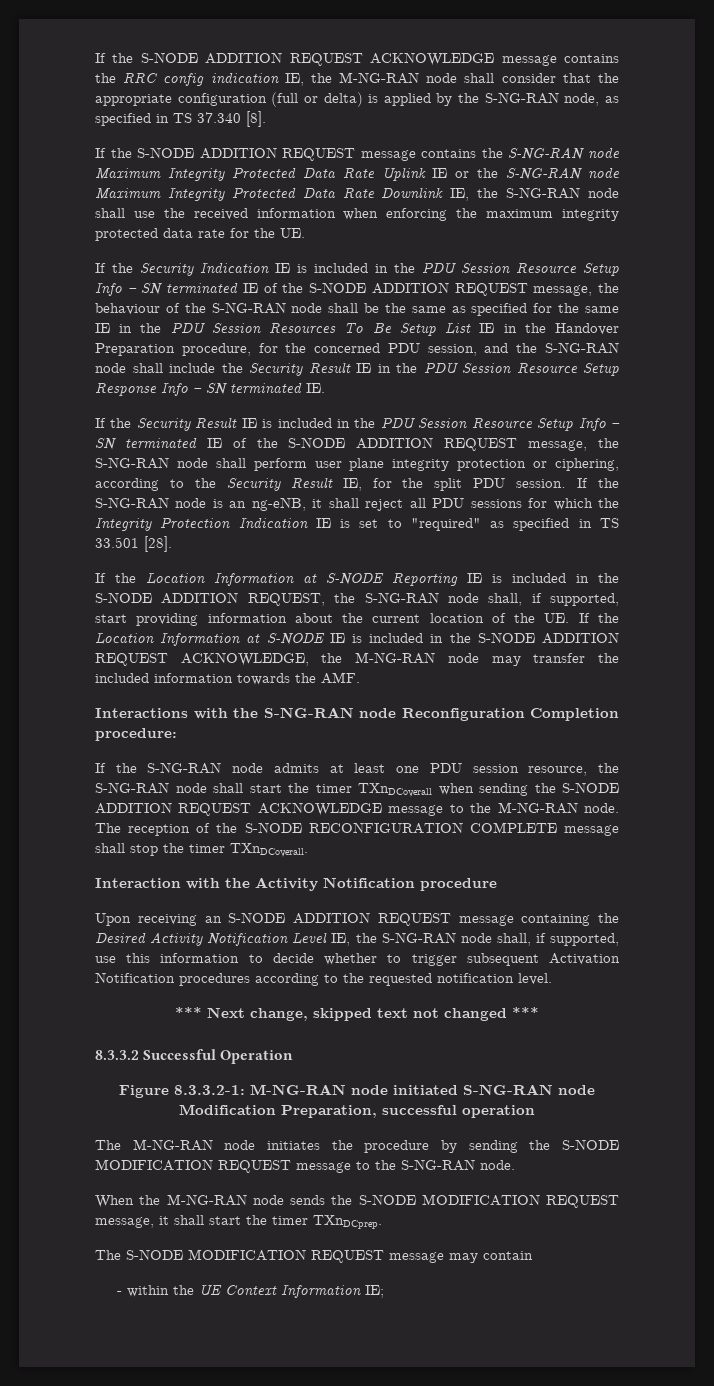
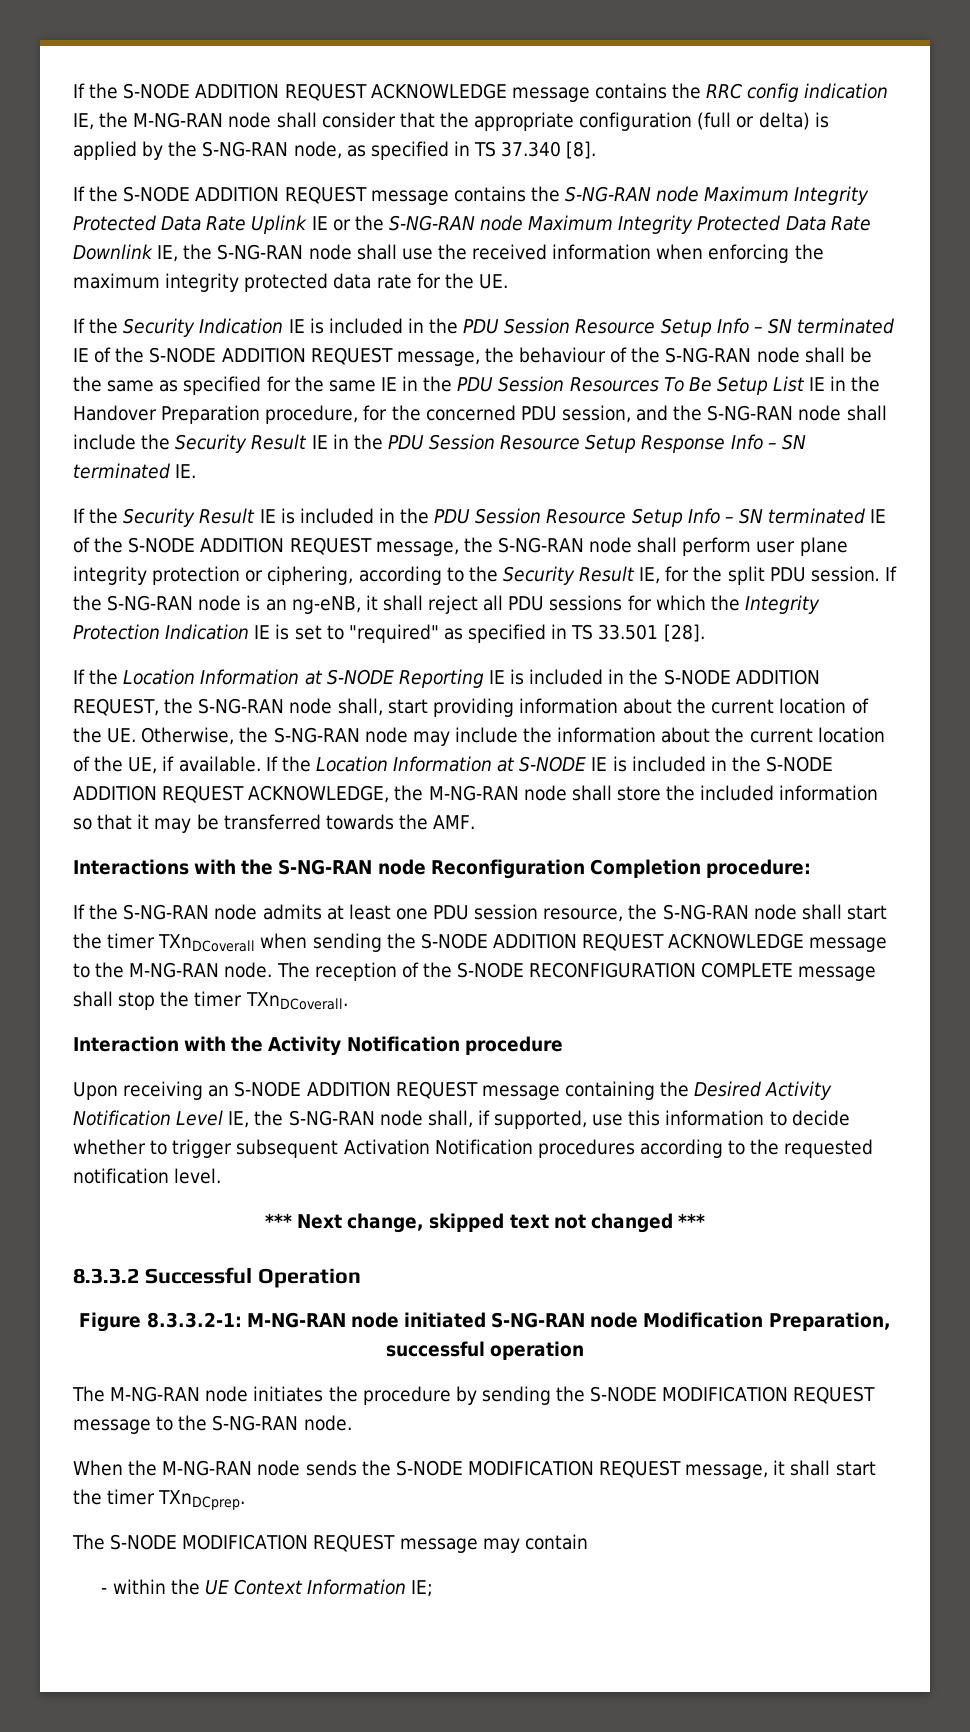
[531,593,619,606] if supported, -> (383, 707) none
(570, 618) none -> [141,727,885,746] [73,756,261,774] Otherwise, the S-NG-RAN node may include the information about the current location of the UE, if available.
[491,653,586,666] may transfer -> [571,785,661,801] shall store
(233, 678) none -> [73,814,321,833] so that it may be transferred

